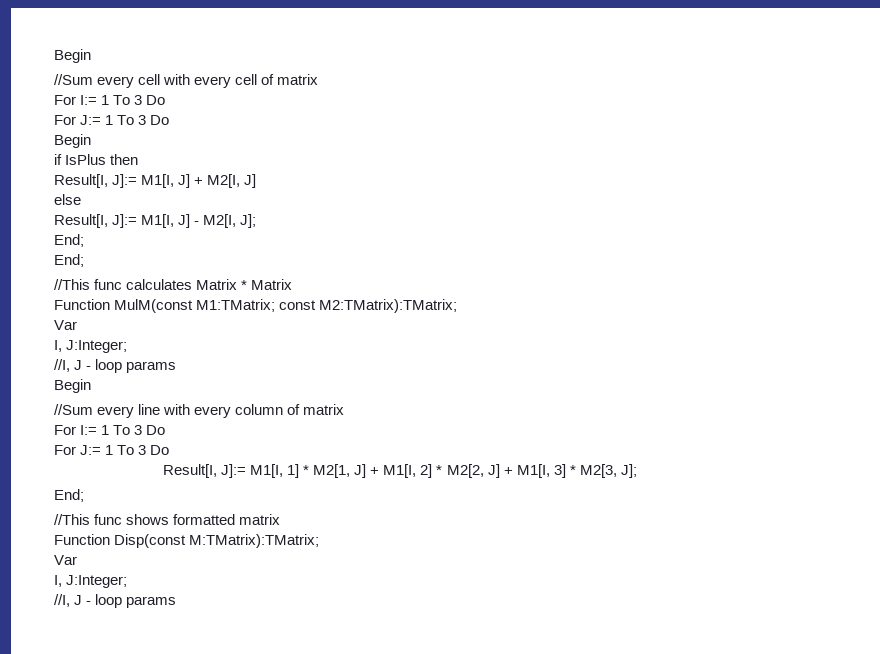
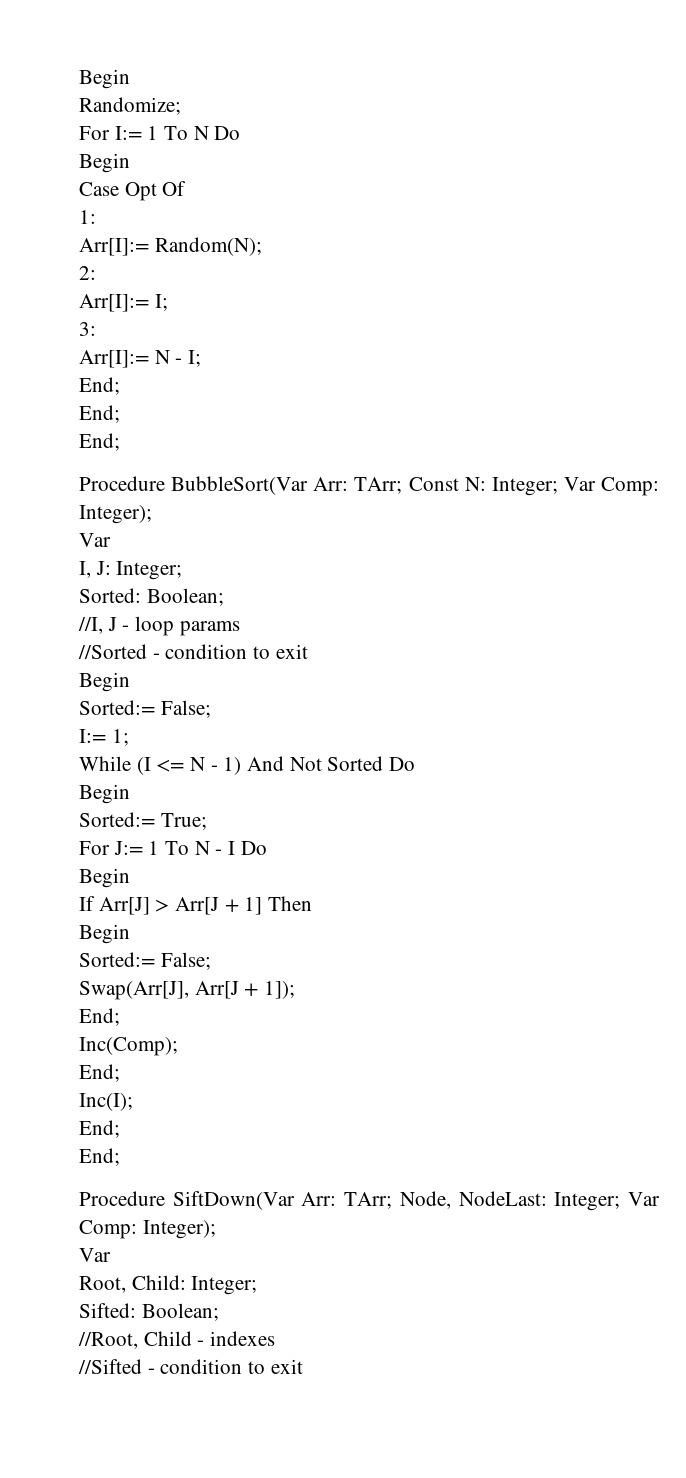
[54,49,91,63] [54,74,319,88] [54,95,166,105] [54,115,170,125] [54,134,91,148] [54,154,139,165] [54,174,257,188] [54,194,81,205] [54,214,257,228] [54,234,84,247] [54,254,84,267] [54,279,293,290] [54,299,458,313] [54,320,77,330] [54,340,128,353] Begin // //Sum every cell with every cell of matrix // For I:= 1 To 3 Do // For J:= 1 To 3 Do // Begin // if IsPlus then // Result[I, J]:= M1[I, J] + M2[I, J] // else // Result[I, J]:= M1[I, J] - M2[I, J]; // End; // End; // //This func calculates Matrix * Matrix // Function MulM(const M1:TMatrix; const M2:TMatrix):TMatrix; // Var // I, J:Integer; -> [79,69,130,89] [79,97,181,115] [79,126,241,140] [79,153,130,173] [79,181,187,201] [79,210,96,224] [79,237,262,256] [79,266,96,280] [79,294,168,312] [79,322,96,336] [79,350,202,368] [79,377,120,395] [79,405,120,423] [79,433,120,451] [79,476,659,496] [79,505,152,524] [79,533,111,547] [79,561,183,580] [79,588,224,606] Begin // Randomize; // For I:= 1 To N Do // Begin // Case Opt Of // 1: // Arr[I]:= Random(N); // 2: // Arr[I]:= I; // 3: // Arr[I]:= N - I; // End; // End; // End; // Procedure BubbleSort(Var Arr: TArr; Const N: Integer; Var Comp: Integer); // Var // I, J: Integer; // Sorted: Boolean;
[54,379,91,393] [54,404,345,418] [54,425,166,435] [54,445,170,455] [162,464,637,478] [54,489,84,502] [54,514,281,525] [54,534,320,548] [54,555,77,565] [54,575,128,588] [54,594,177,608] Begin // //Sum every line with every column of matrix // For I:= 1 To 3 Do // For J:= 1 To 3 Do // Result[I, J]:= M1[I, 1] * M2[1, J] + M1[I, 2] * M2[2, J] + M1[I, 3] * M2[3, J]; // End; // //This func shows formatted matrix // Function Disp(const M:TMatrix):TMatrix; // Var // I, J:Integer; // //I, J - loop params -> [78,644,308,659] [79,672,130,692] [79,700,211,718] [79,729,129,746] [79,756,416,775] [79,784,130,804] [79,812,207,830] [79,841,267,855] [79,868,130,888] [79,896,313,915] [79,924,130,944] [79,952,211,970] [79,981,296,1000] [79,1008,120,1026] [79,1037,178,1056] [79,1064,120,1082] [79,1093,133,1111] [79,1120,120,1138] [79,1148,120,1166] [79,1191,660,1211] [79,1220,216,1239] [79,1248,111,1262] [79,1275,258,1295] [79,1303,219,1321] [78,1331,276,1349] [78,1359,303,1374] //Sorted - condition to exit // Begin // Sorted:= False; // I:= 1; // While (I <= N - 1) And Not Sorted Do // Begin // Sorted:= True; // For J:= 1 To N - I Do // Begin // If Arr[J] > Arr[J + 1] Then // Begin // Sorted:= False; // Swap(Arr[J], Arr[J + 1]); // End; // Inc(Comp); // End; // Inc(I); // End; // End; // Procedure SiftDown(Var Arr: TArr; Node, NodeLast: Integer; Var Comp: Integer); // Var // Root, Child: Integer; // Sifted: Boolean; // //Root, Child - indexes // //Sifted - condition to exit

